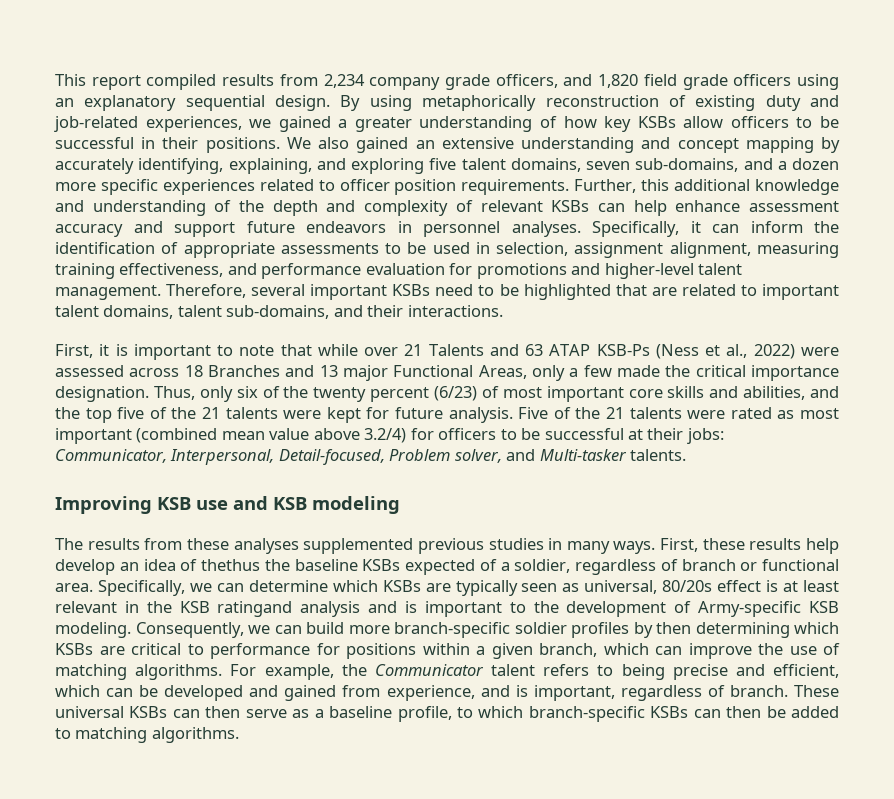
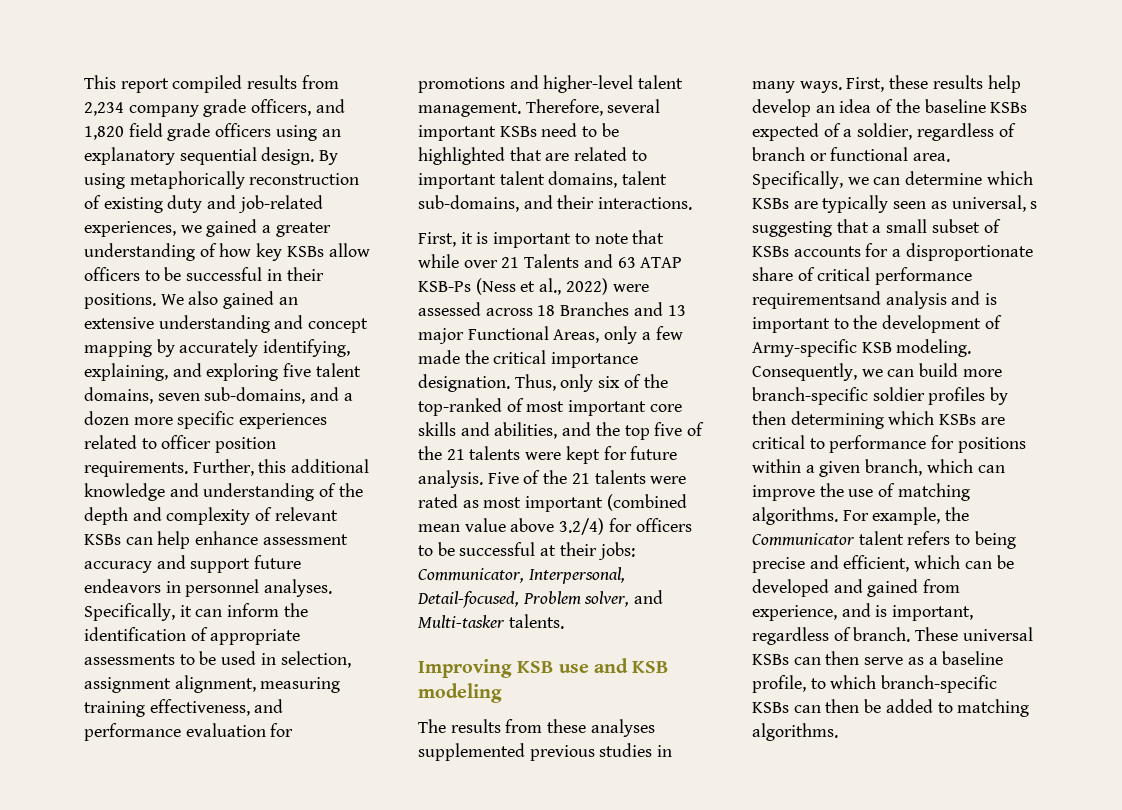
[313,386,477,402] twenty percent (6/23) -> [418,398,502,416] top-ranked
[201,559,260,571] thethus -> (894, 106) none
[662,580,839,592] [55,601,293,617] 80/20s effect is at least relevant in the KSB ratingand -> [1030,201,1038,209] [752,219,1001,237] [752,243,1033,261] [752,267,973,285] [752,291,881,309] s suggesting that a small subset of KSBs accounts for a disproportionate share of critical performance requirementsand

